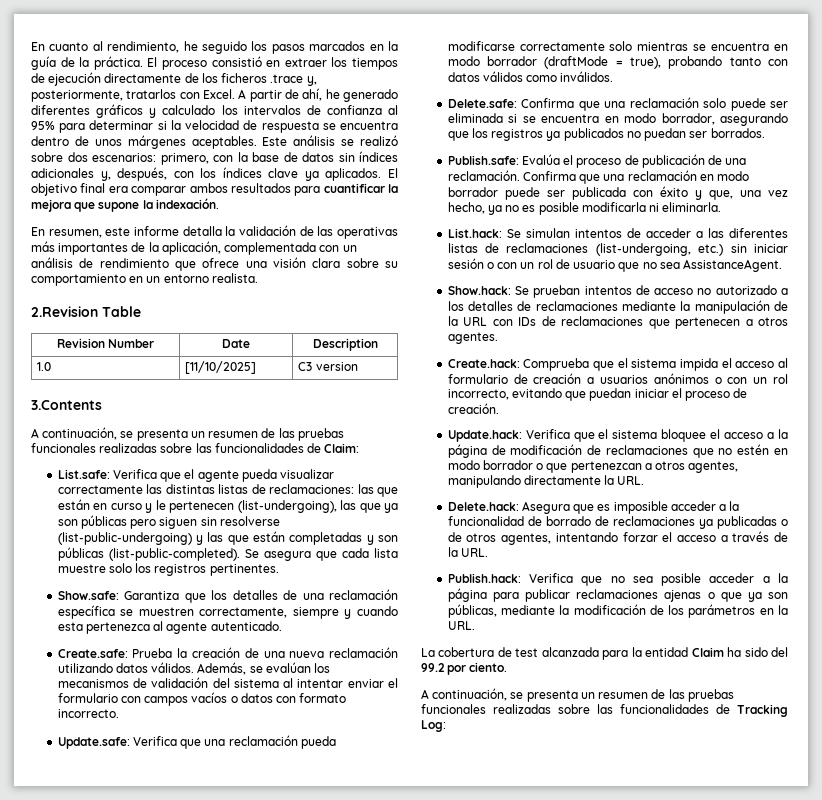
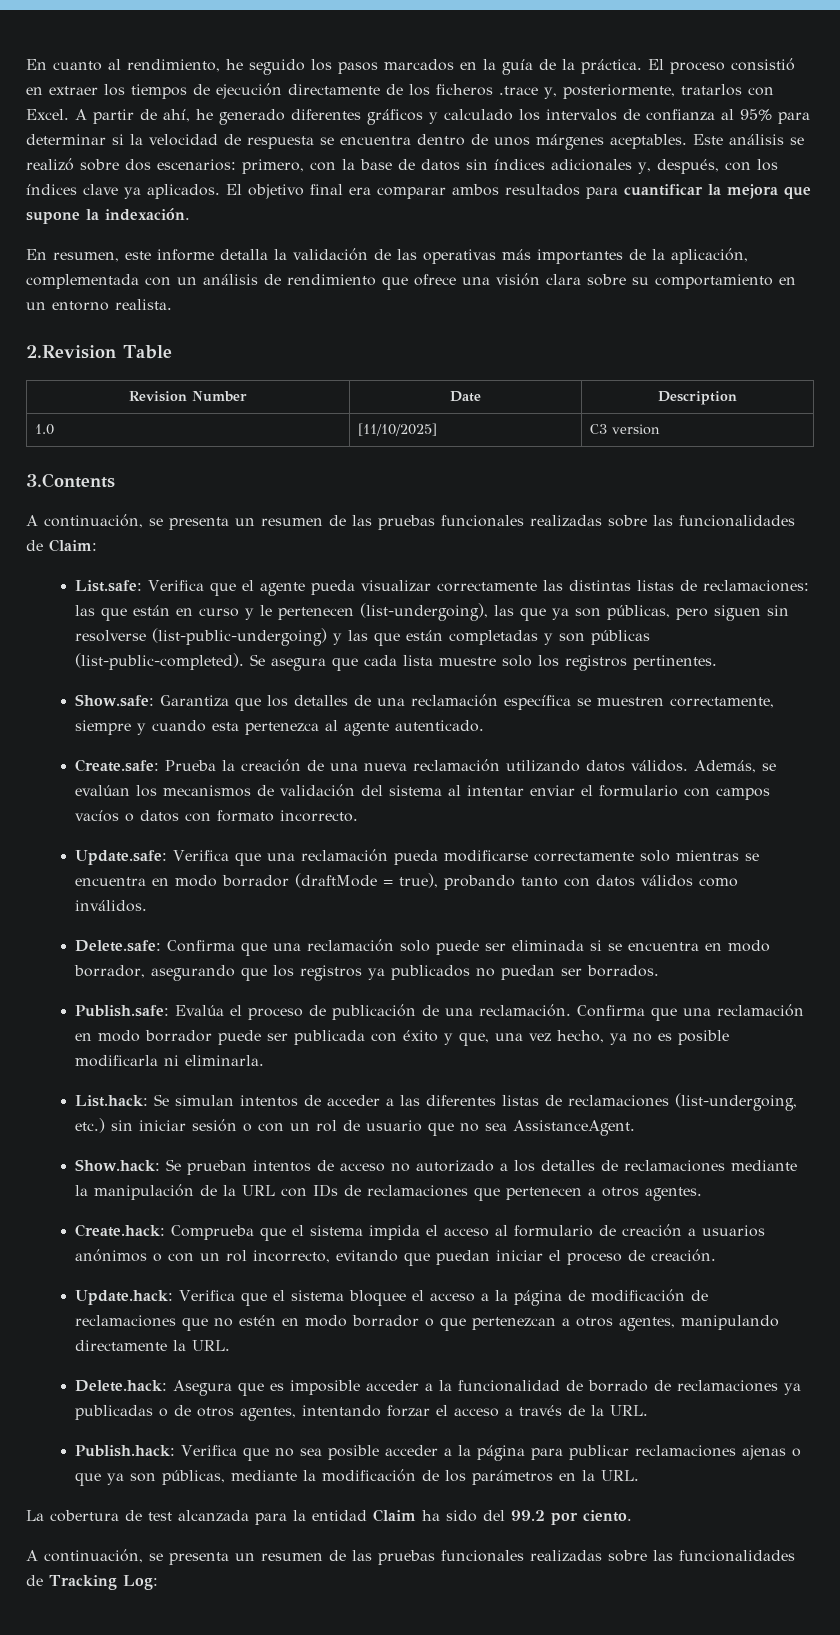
[80,515,127,529] públicas -> [607,605,671,620] públicas,

